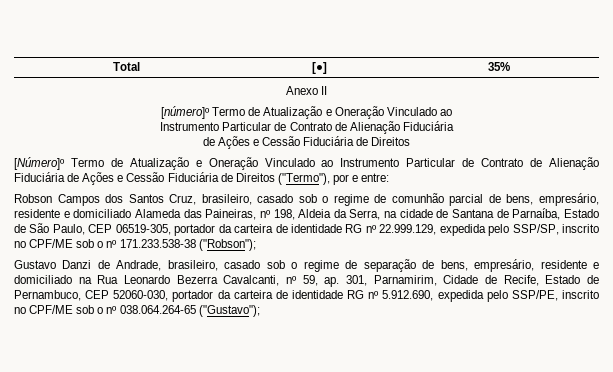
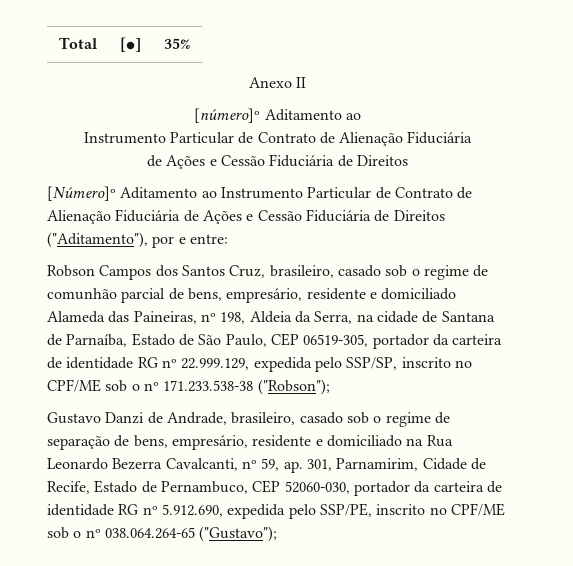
[212,106,437,119] Termo de Atualização e Oneração Vinculado -> [264,109,342,121] Aditamento
[70,157,315,170] Termo de Atualização e Oneração Vinculado -> [120,187,198,199] Aditamento
[277,173,330,185] ("Termo"), -> [47,232,148,248] ("Aditamento"),

